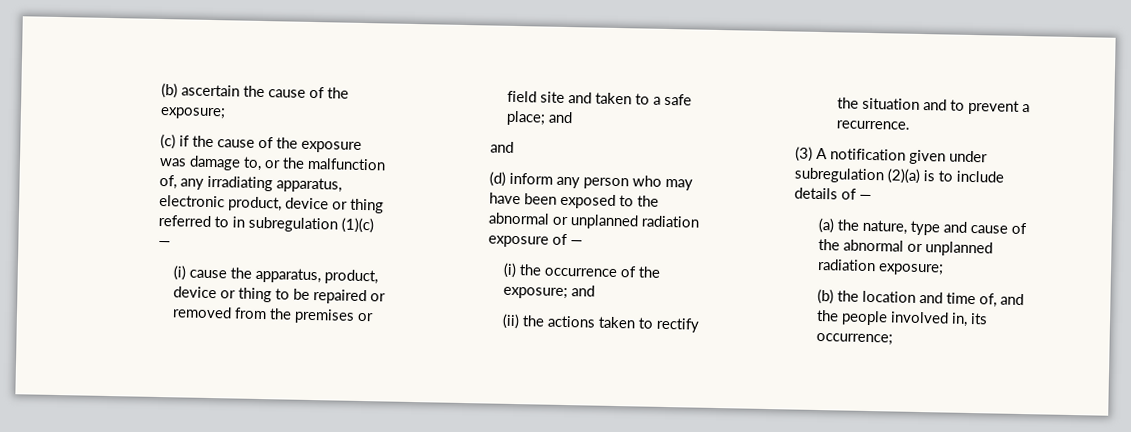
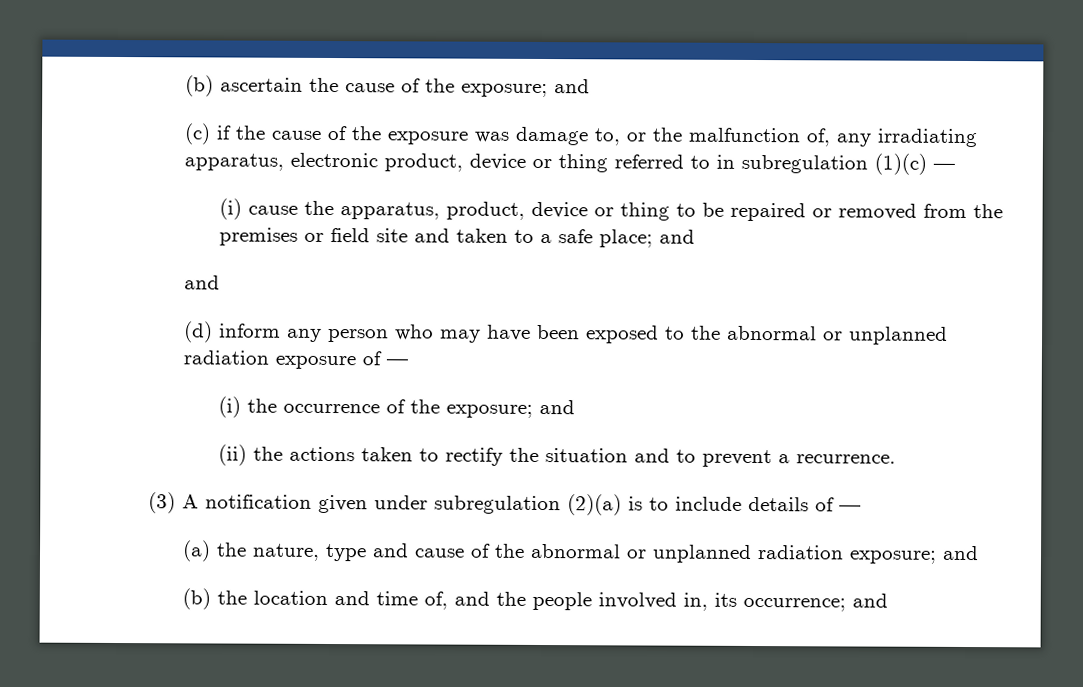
(226, 113) none -> [553,79,590,94] and
(944, 269) none -> [941,545,979,561] and
(893, 339) none -> [851,593,888,608] and

